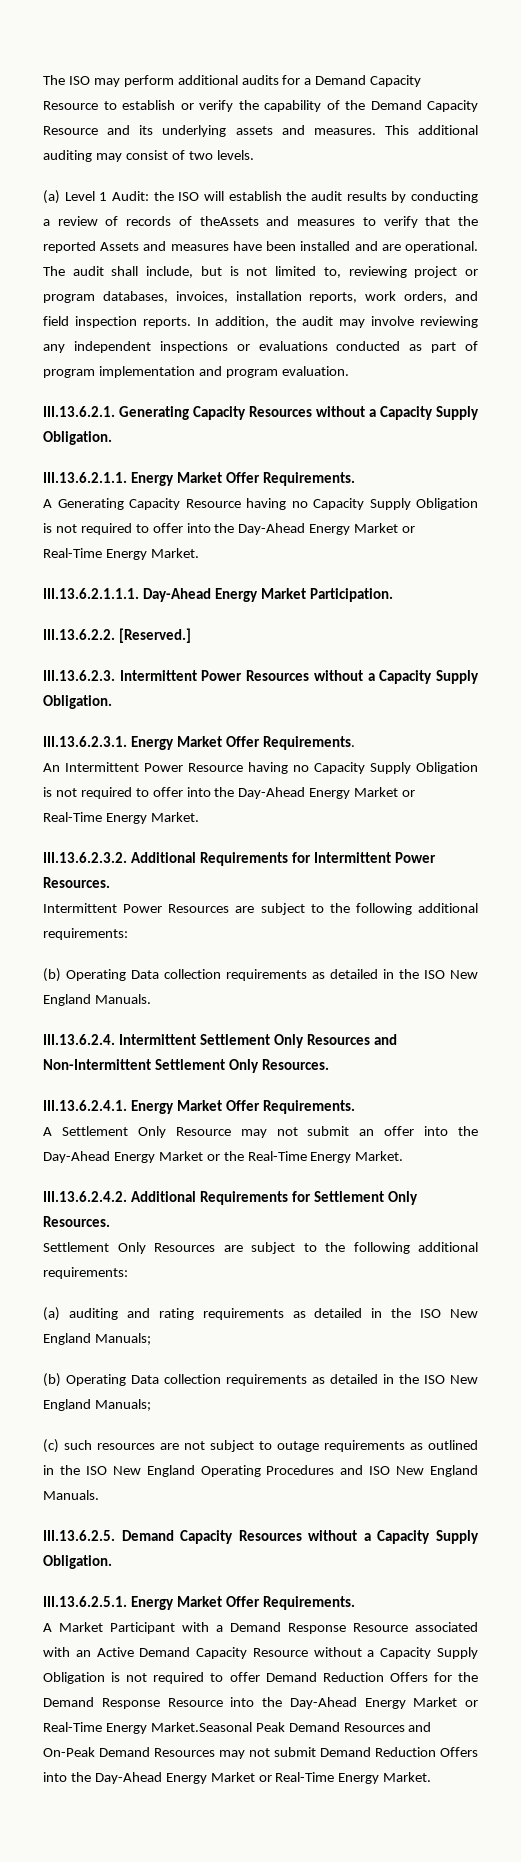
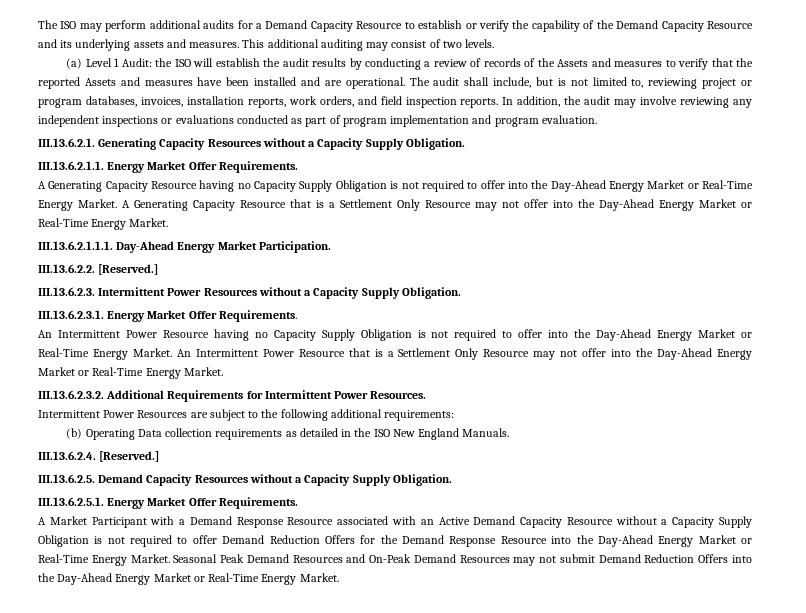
[199,216,259,226] theAssets -> [537,58,589,67] the Assets
(199, 553) none -> [122,199,752,211] [38,218,169,230] A Generating Capacity Resource that is a Settlement Only Resource may not offer into the Day-Ahead Energy Market or Real-Time Energy Market.
(199, 817) none -> [176,348,752,360] [38,367,223,379] An Intermittent Power Resource that is a Settlement Only Resource may not offer into the Day-Ahead Energy Market or Real-Time Energy Market.
[118,1034,397,1048] [43,1059,329,1073] [43,1100,355,1114] [43,1126,478,1138] [43,1151,404,1163] [43,1191,418,1205] [43,1216,110,1227] [43,1242,478,1254] [43,1267,128,1279] [43,1307,478,1321] [43,1333,151,1345] [43,1373,478,1387] [43,1399,151,1411] [43,1439,478,1453] [43,1465,478,1477] [43,1490,99,1500] Intermittent Settlement Only Resources and Non-Intermittent Settlement Only Resources. // III.13.6.2.4.1. Energy Market Offer Requirements. // A Settlement Only Resource may not submit an offer into the Day-Ahead Energy Market or the Real-Time Energy Market. // III.13.6.2.4.2. Additional Requirements for Settlement Only Resources. // Settlement Only Resources are subject to the following additional requirements: // (a) auditing and rating requirements as detailed in the ISO New England Manuals; // (b) Operating Data collection requirements as detailed in the ISO New England Manuals; // (c) such resources are not subject to outage requirements as outlined in the ISO New England Operating Procedures and ISO New England Manuals. -> [99,451,160,462] [Reserved.]
[150,1722,252,1732] Market.Seasonal -> [130,554,218,563] Market. Seasonal

